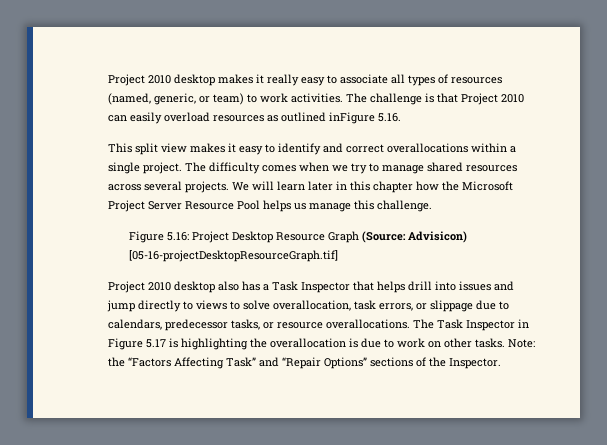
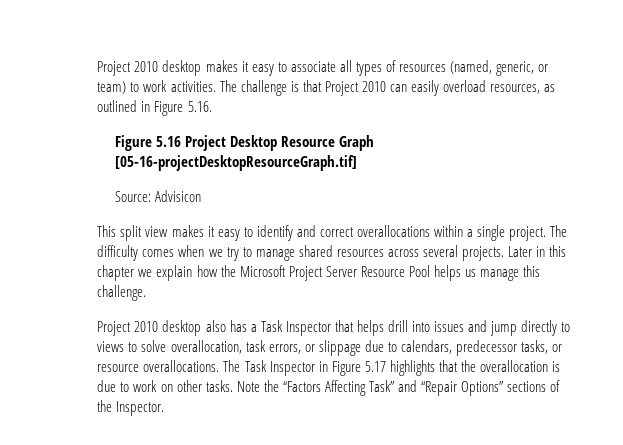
[267,74,300,86] really -> (249, 66) none
[213,115,265,122] resources -> [490,84,541,94] resources,
[329,112,376,124] inFigure -> [141,101,184,116] in Figure
(402, 117) none -> [115,135,375,151] [115,155,358,171] [115,190,202,202] // Figure 5.16 Project Desktop Resource Graph [05-16-projectDesktopResourceGraph.tif] // Source: Advisicon
[232,181,334,191] We will learn later -> [507,246,532,257] Later
(414, 187) none -> [138,265,193,281] we explain
[128,231,467,243] [128,250,338,262] // Figure 5.16: Project Desktop Resource Graph (Source: Advisicon) [05-16-projectDesktopResourceGraph.tif] -> (147, 293) none
[169,338,249,350] is highlighting -> [389,360,458,376] highlights that
[508,339,536,348] Note: -> [236,381,260,392] Note

